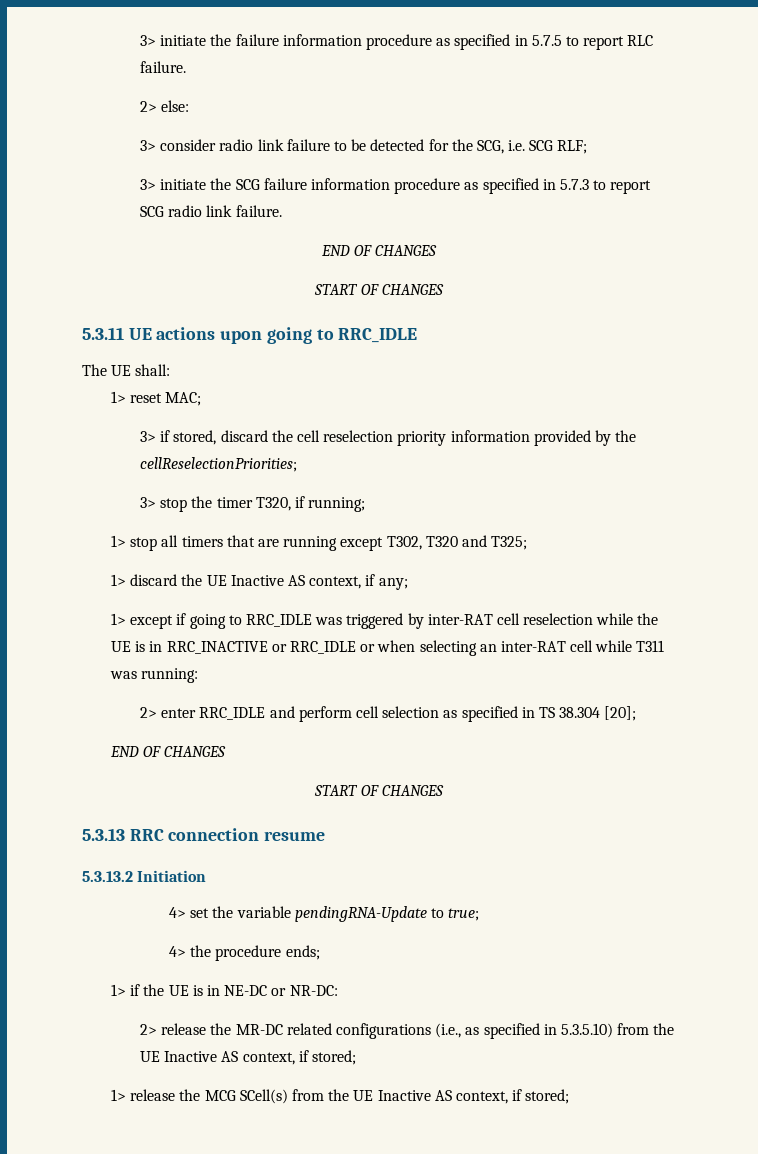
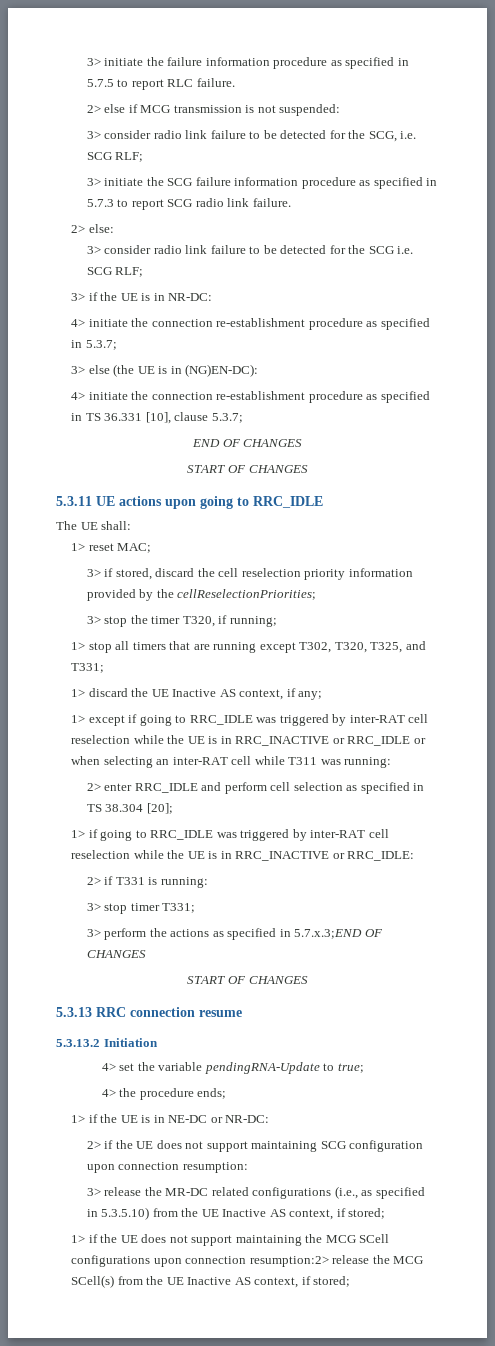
[161,100,190,112] else: -> [104,104,341,116] else if MCG transmission is not suspended:
(282, 211) none -> [71,224,114,233] [86,245,414,254] [86,267,144,277] [71,292,213,301] [71,318,430,330] [71,340,117,350] [71,364,259,377] [71,391,430,403] [71,412,243,424] // 2> else: // 3> consider radio link failure to be detected for the SCG i.e. SCG RLF; // 3> if the UE is in NR-DC: // 4> initiate the connection re-establishment procedure as specified in 5.3.7; // 3> else (the UE is in (NG)EN-DC): // 4> initiate the connection re-establishment procedure as specified in TS 36.331 [10], clause 5.3.7;
[425,535,528,550] T320 and T325; -> [334,641,426,653] [71,663,105,673] T320, T325, and T331;
[110,746,140,757] END -> [71,829,389,841] [71,850,415,861] [86,876,208,888] [86,903,196,914] [86,928,363,940] 1> if going to RRC_IDLE was triggered by inter-RAT cell reselection while the UE is in RRC_INACTIVE or RRC_IDLE: // 2> if T331 is running: // 3> stop timer T331; // 3> perform the actions as specified in 5.7.x.3;END
(158, 1029) none -> [104,1140,424,1152] [86,1162,248,1173] [86,1188,101,1196] if the UE does not support maintaining SCG configuration upon connection resumption: // 3>
(127, 1095) none -> [88,1234,390,1246] [71,1255,329,1267] if the UE does not support maintaining the MCG SCell configurations upon connection resumption:2>

